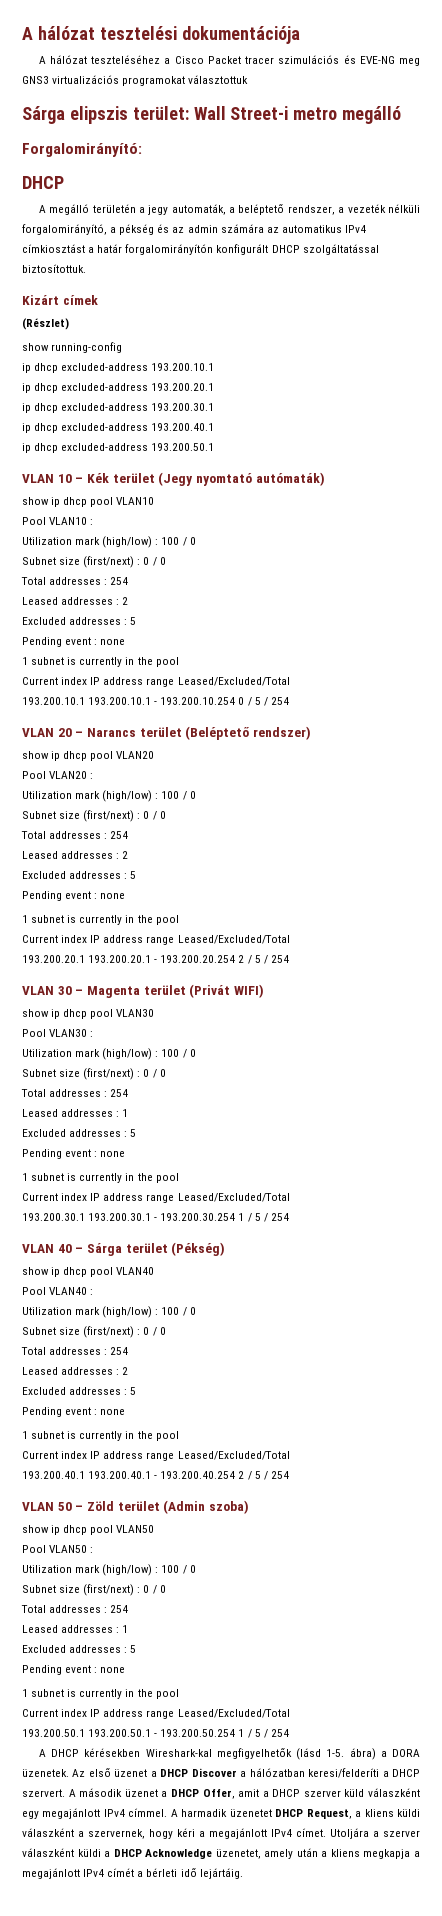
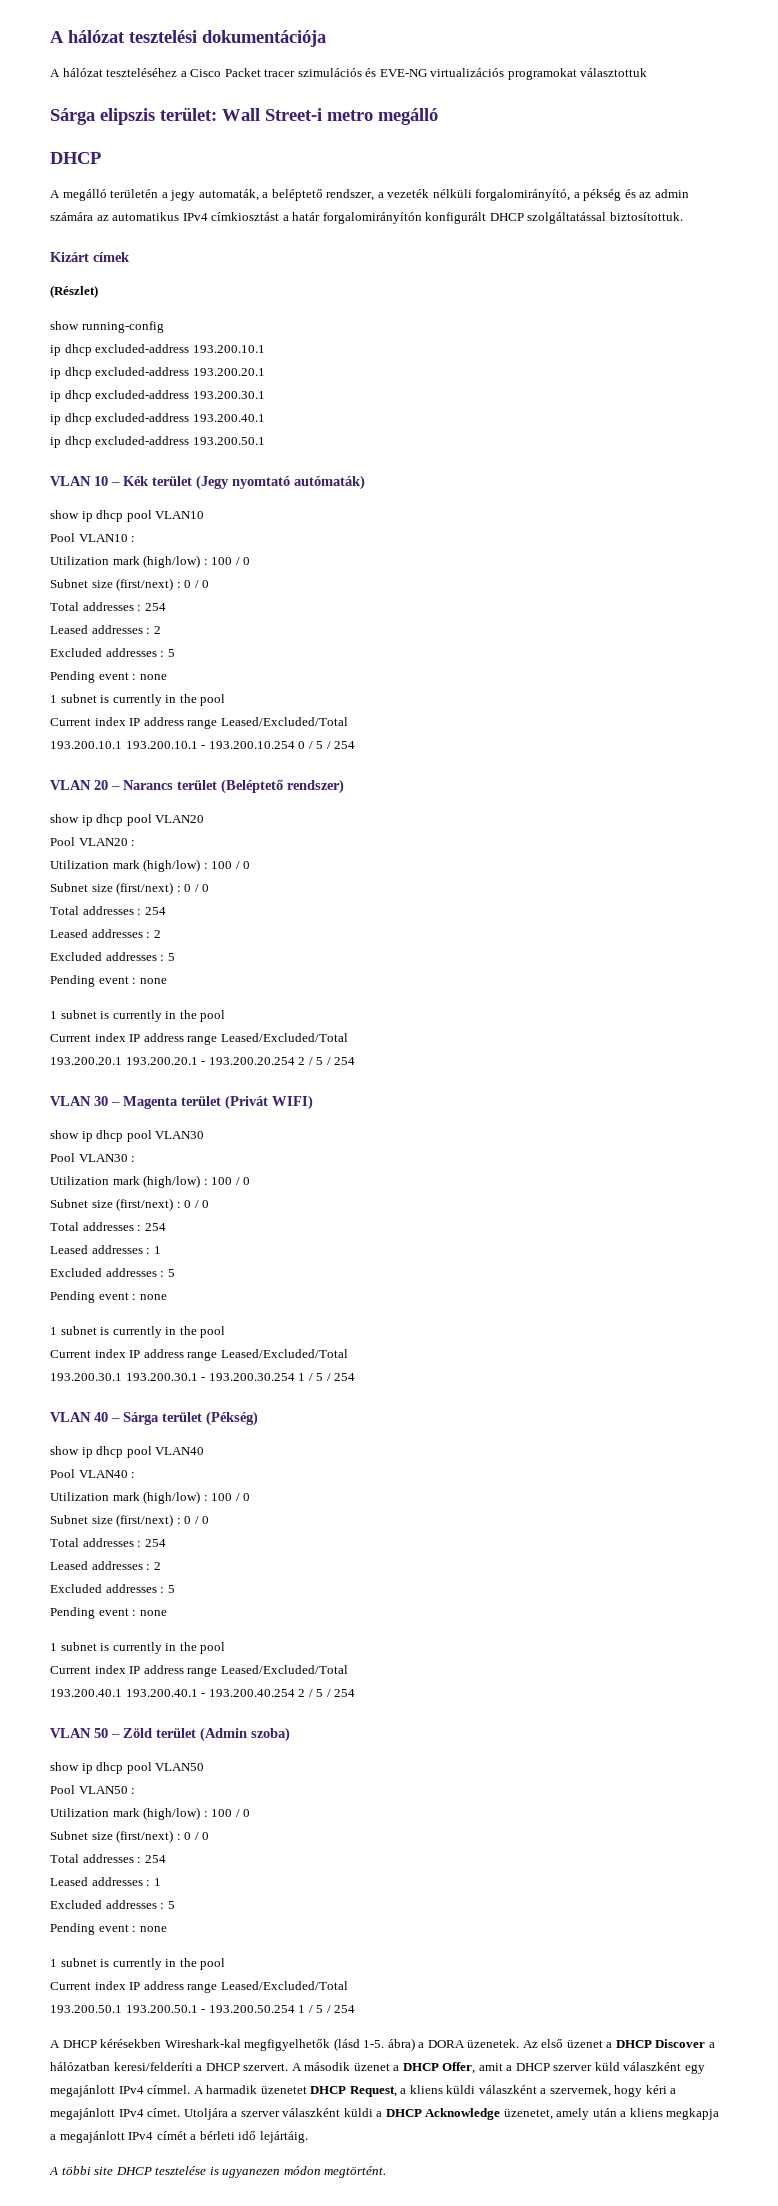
[399,58,420,66] [22,76,49,84] meg GNS3 -> (427, 73) none
[22,143,142,157] // Forgalomirányító: -> (438, 116) none
(243, 1873) none -> [49,2166,387,2178] // A többi site DHCP tesztelése is ugyanezen módon megtörtént.

